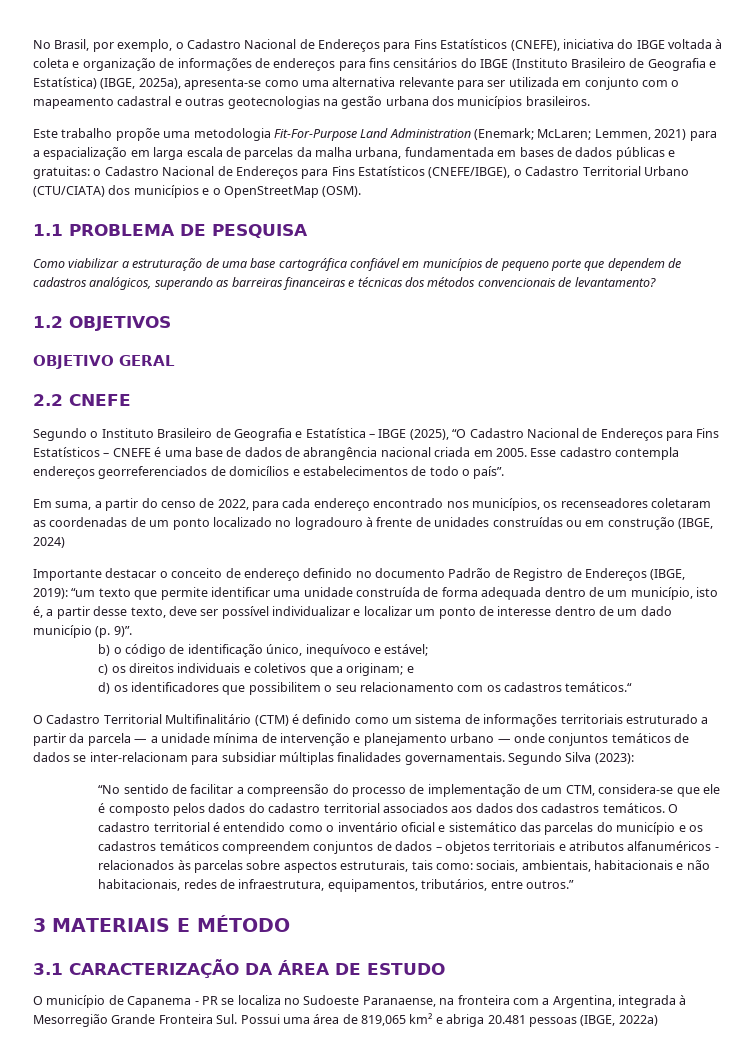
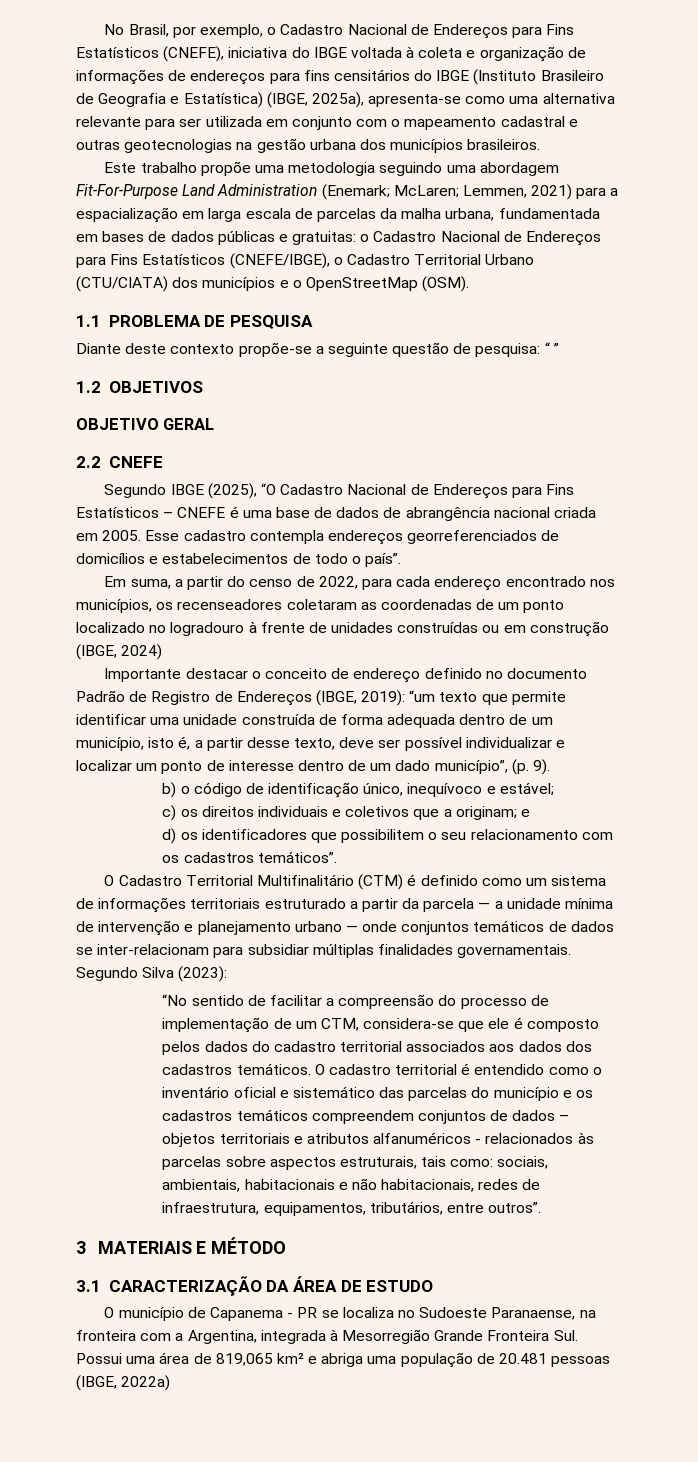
(271, 134) none -> [379,162,559,176] seguindo uma abordagem
[33,258,681,271] [33,277,656,290] Como viabilizar a estruturação de uma base cartográfica confiável em municípios de pequeno porte que dependem de cadastros analógicos, superando as barreiras financeiras e técnicas dos métodos convencionais de levantamento? -> [76,342,559,357] Diante deste contexto propõe-se a seguinte questão de pesquisa: “ ”
[90,428,375,441] o Instituto Brasileiro de Geografia e Estatística – -> (167, 491) none
[33,625,132,638] município (p. 9)”. -> [434,759,551,775] município”, (p. 9).
[565,682,633,692] temáticos.“ -> [257,851,337,863] temáticos”.
[525,880,574,889] outros.” -> [488,1202,542,1213] outros”.
(485, 1020) none -> [367,1352,495,1368] uma população de

